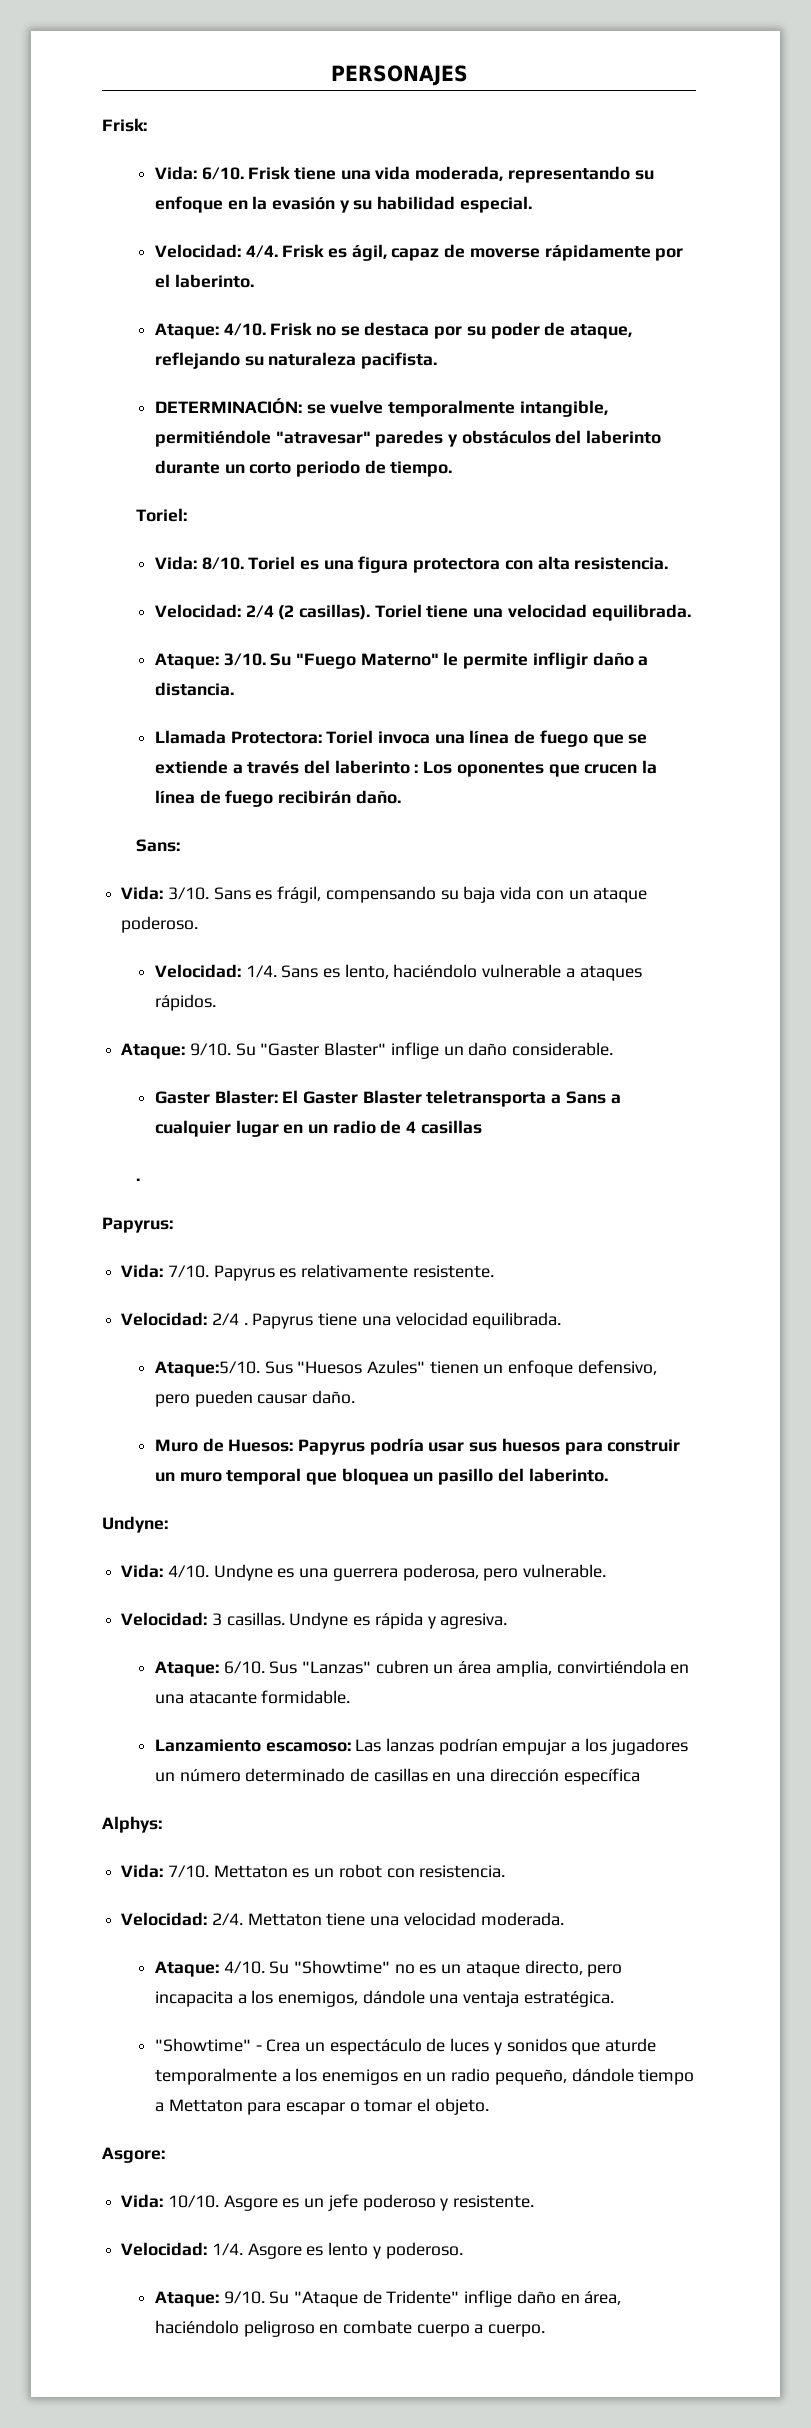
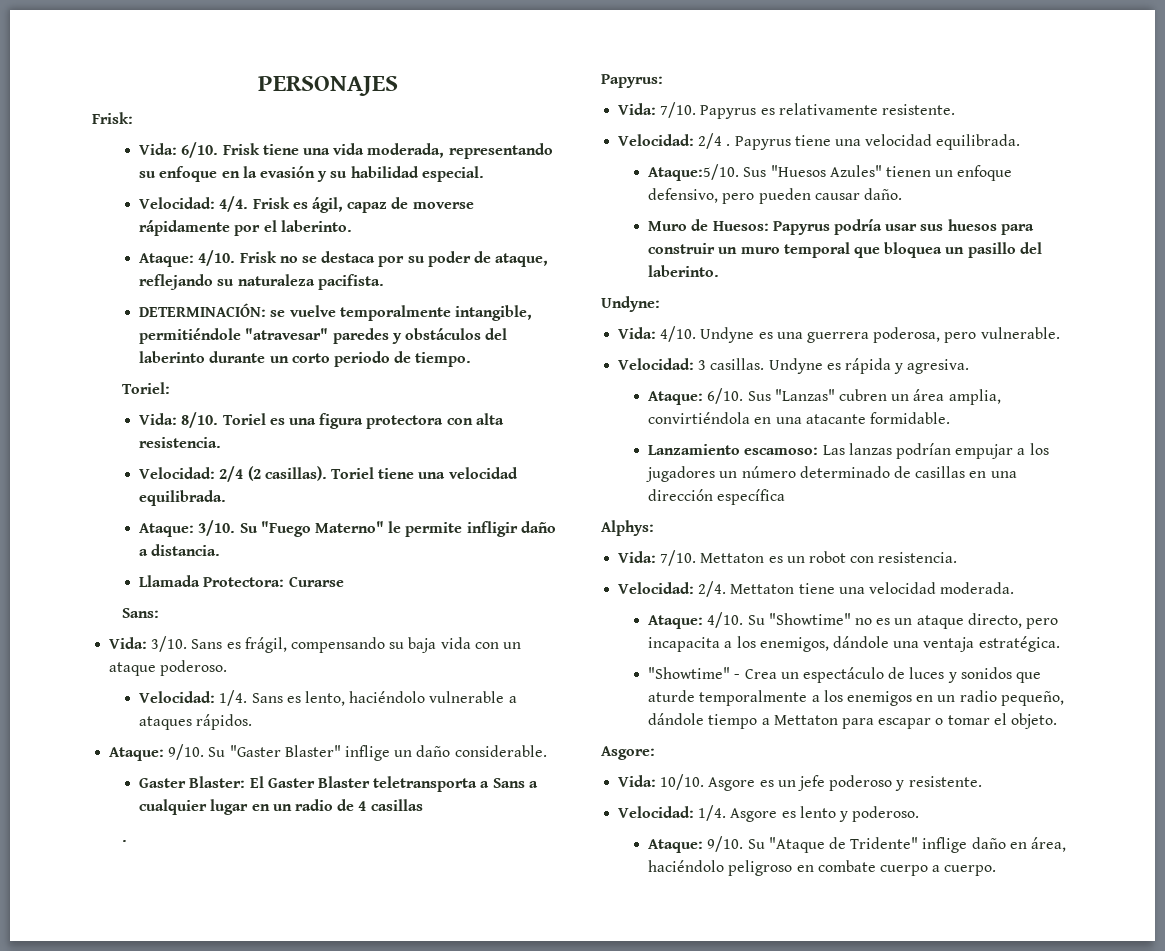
[326,730,648,747] [154,760,658,777] [154,790,401,807] Toriel invoca una línea de fuego que se extiende a través del laberinto : Los oponentes que crucen la línea de fuego recibirán daño. -> [288,576,344,587] Curarse

